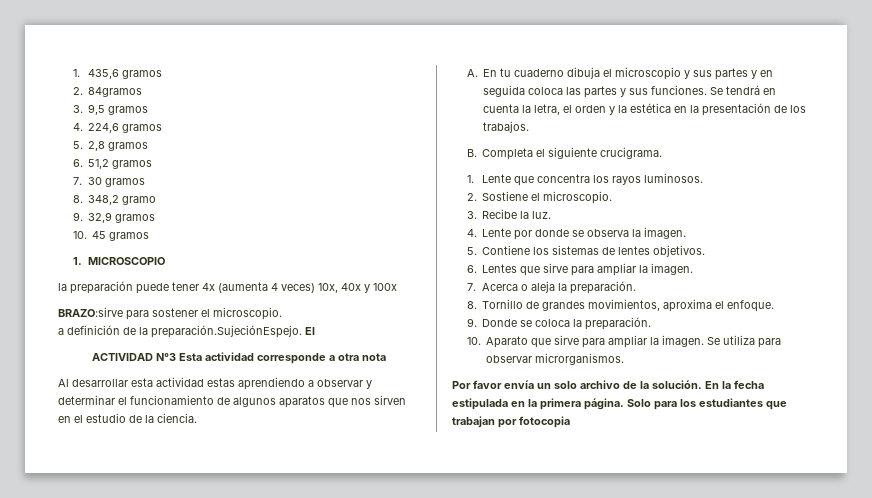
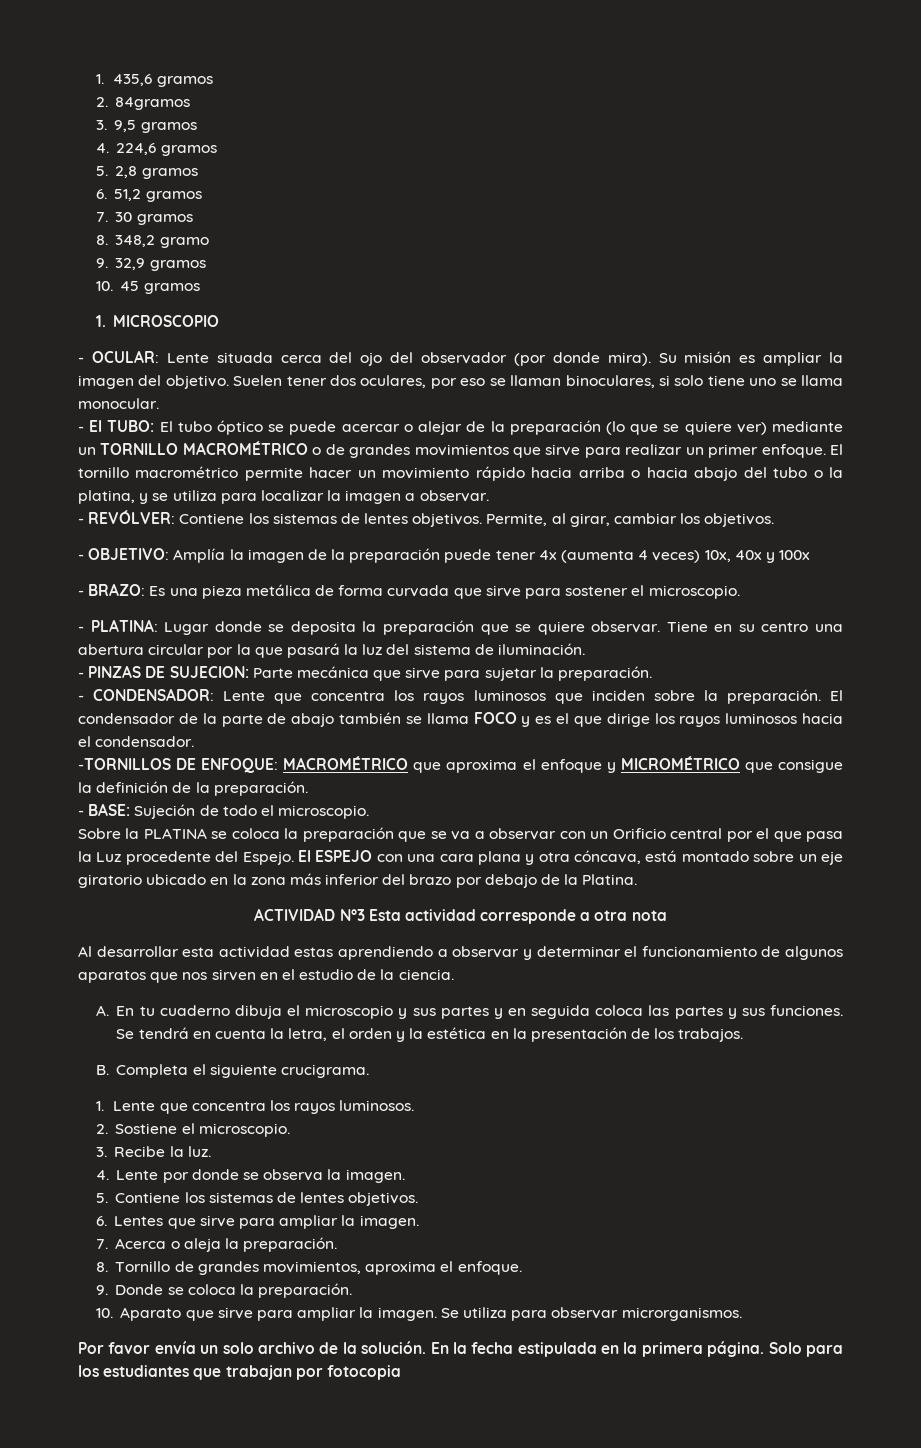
(165, 261) none -> [78,350,843,366] [78,375,843,389] [78,398,159,409] [78,420,844,435] [78,441,844,458] [78,466,844,481] [78,490,489,504] [78,510,775,527] [78,548,327,563] - OCULAR: Lente situada cerca del ojo del observador (por donde mira). Su misión es ampliar la imagen del objetivo. Suelen tener dos oculares, por eso se llaman binoculares, si solo tiene uno se llama monocular. // - El TUBO: El tubo óptico se puede acercar o alejar de la preparación (lo que se quiere ver) mediante un TORNILLO MACROMÉTRICO o de grandes movimientos que sirve para realizar un primer enfoque. El tornillo macrométrico permite hacer un movimiento rápido hacia arriba o hacia abajo del tubo o la platina, y se utiliza para localizar la imagen a observar. // - REVÓLVER: Contiene los sistemas de lentes objetivos. Permite, al girar, cambiar los objetivos. // - OBJETIVO: Amplía la imagen de
[58,307,282,320] [58,325,315,338] BRAZO:sirve para sostener el microscopio. // a definición de la preparación.SujeciónEspejo. El -> [78,583,740,599] [78,619,843,635] [78,643,586,658] [78,665,653,681] [78,688,844,704] [78,712,844,727] [78,736,195,747] [78,756,844,773] [78,781,308,796] [78,803,370,819] [78,827,844,842] [78,850,844,865] [78,873,638,888] - BRAZO: Es una pieza metálica de forma curvada que sirve para sostener el microscopio. // - PLATINA: Lugar donde se deposita la preparación que se quiere observar. Tiene en su centro una abertura circular por la que pasará la luz del sistema de iluminación. // - PINZAS DE SUJECION: Parte mecánica que sirve para sujetar la preparación. // - CONDENSADOR: Lente que concentra los rayos luminosos que inciden sobre la preparación. El condensador de la parte de abajo también se llama FOCO y es el que dirige los rayos luminosos hacia el condensador. // -TORNILLOS DE ENFOQUE: MACROMÉTRICO que aproxima el enfoque y MICROMÉTRICO que consigue la definición de la preparación. // - BASE: Sujeción de todo el microscopio. // Sobre la PLATINA se coloca la preparación que se va a observar con un Orificio central por el que pasa la Luz procedente del Espejo. El ESPEJO con una cara plana y otra cóncava, está montado sobre un eje giratorio ubicado en la zona más inferior del brazo por debajo de la Platina.

